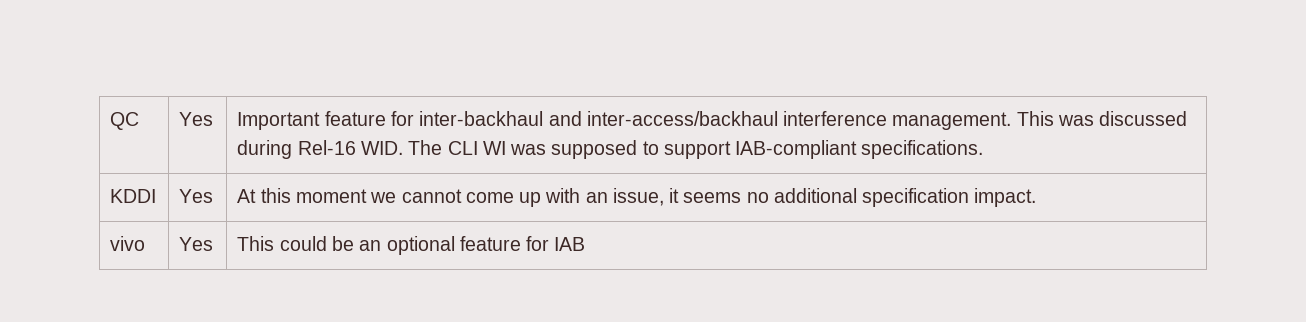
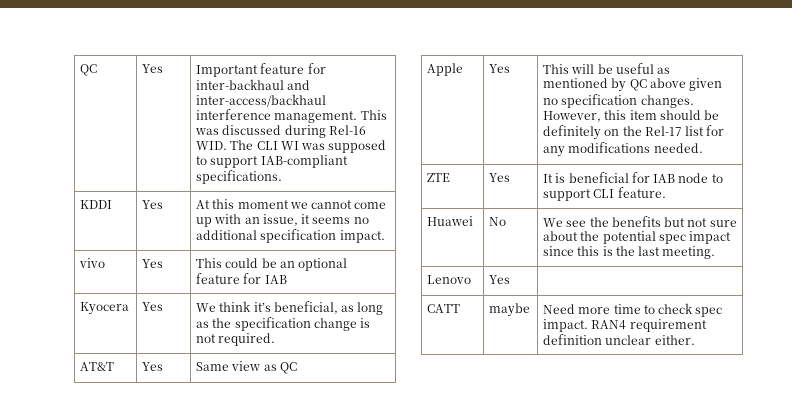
(586, 244) none -> [80,302,130,315] [142,302,164,311] [196,301,384,315] [196,317,371,331] [196,333,276,346] [80,362,115,371] [142,362,164,371] [196,361,297,374] [427,63,464,76] [489,64,511,73] [543,63,671,74] [543,78,723,92] [543,94,694,108] [543,110,720,122] [543,125,725,140] [543,142,703,157] [427,173,451,182] [489,173,511,182] [543,172,723,183] [543,187,666,201] [427,216,474,226] [489,217,507,226] [543,216,737,227] [543,231,732,244] [543,246,716,259] [427,275,472,284] [489,275,511,284] [427,304,461,313] [489,303,531,317] [543,303,723,317] [543,319,707,332] [543,334,695,345] // Kyocera | Yes | We think it’s beneficial, as long as the specification change is not required. // AT&T | Yes | Same view as QC // Apple | Yes | This will be useful as mentioned by QC above given no specification changes. However, this item should be definitely on the Rel-17 list for any modifications needed. // ZTE | Yes | It is beneficial for IAB node to support CLI feature. // Huawei | No | We see the benefits but not sure about the potential spec impact since this is the last meeting. // Lenovo | Yes | // CATT | maybe | Need more time to check spec impact. RAN4 requirement definition unclear either.

